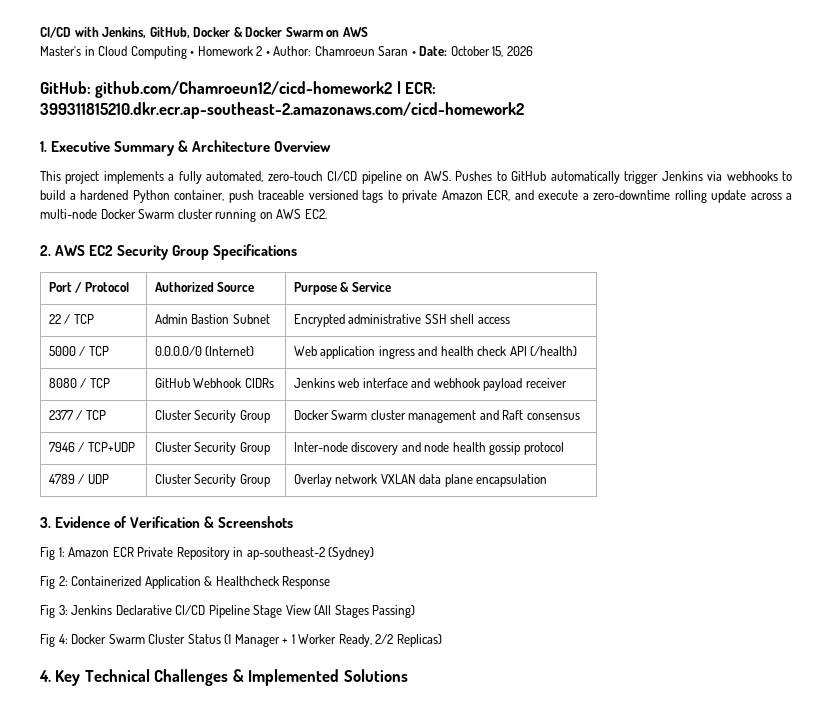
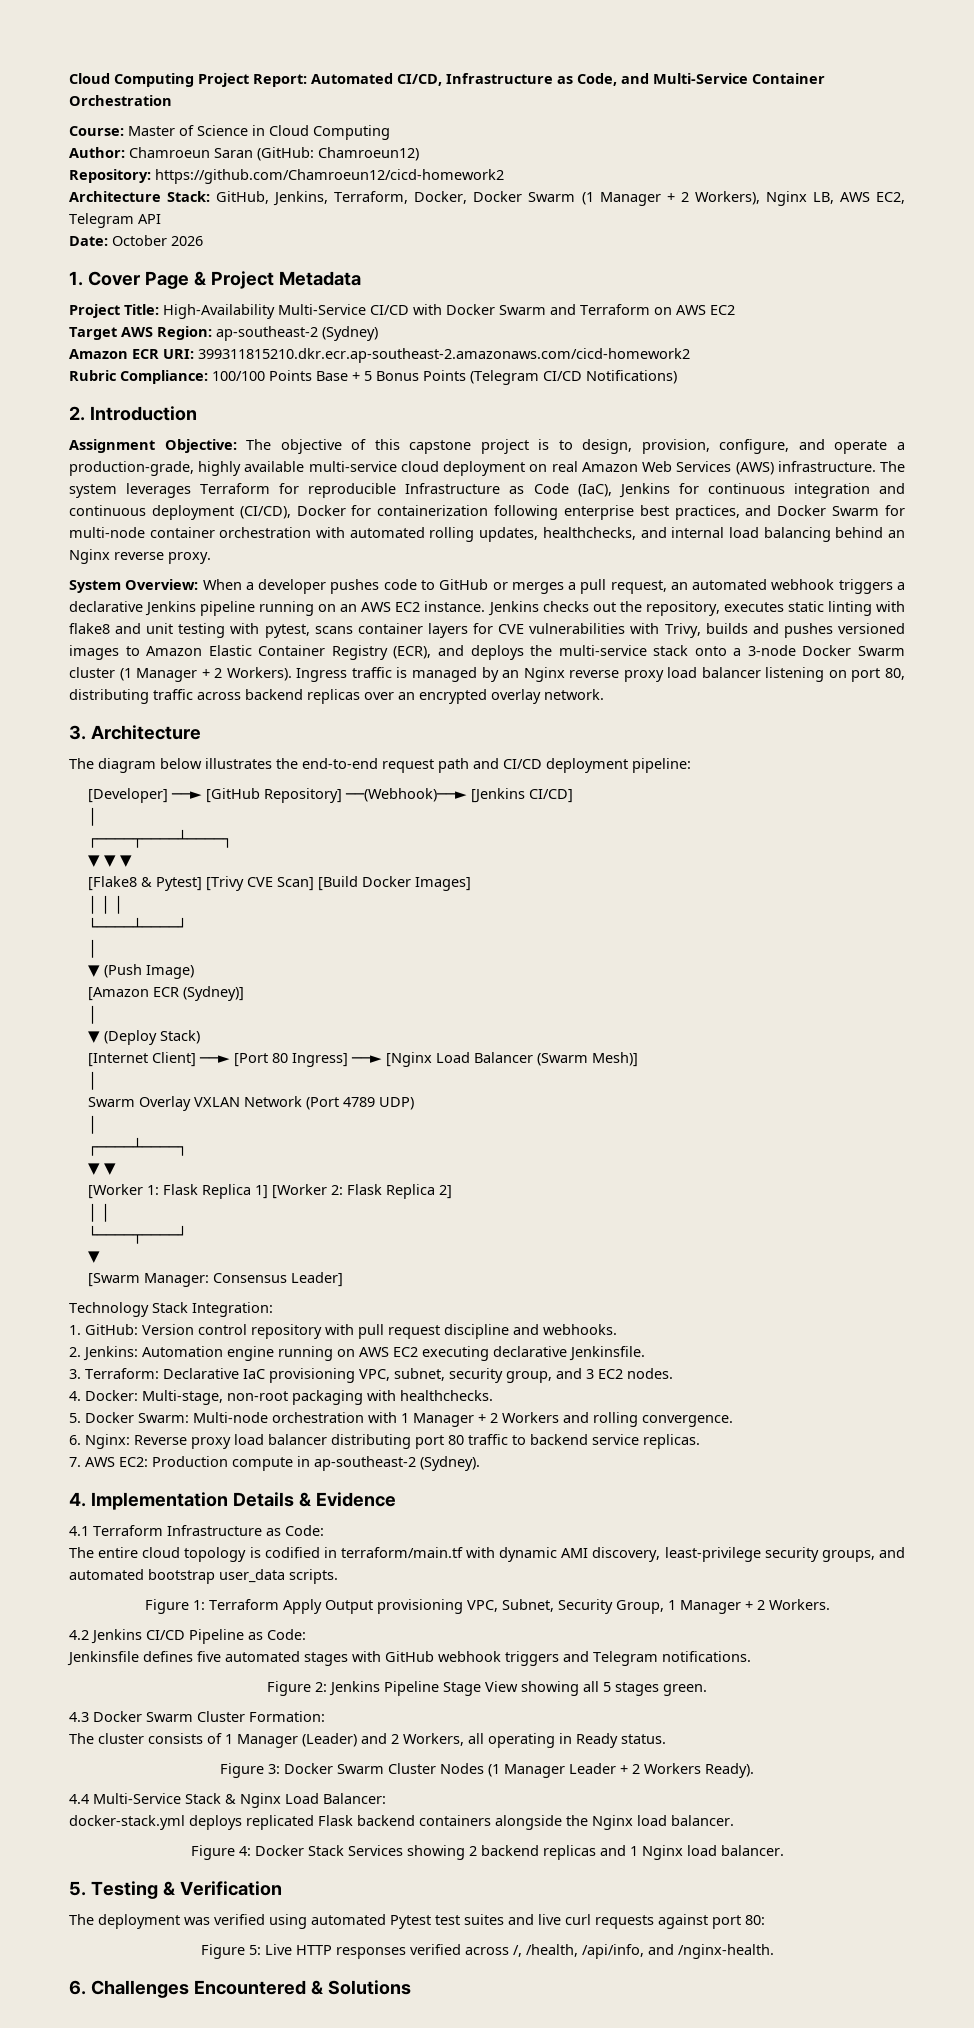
[40,27,368,38] [40,46,416,59] CI/CD with Jenkins, GitHub, Docker & Docker Swarm on AWS // Master's in Cloud Computing • Homework 2 • Author: Chamroeun Saran • -> [69,73,825,87] [69,95,172,106] [69,125,390,140] [69,147,419,161] [69,169,504,184] [69,191,905,206] [69,213,161,228] Cloud Computing Project Report: Automated CI/CD, Infrastructure as Code, and Multi-Service Container Orchestration // Course: Master of Science in Cloud Computing // Author: Chamroeun Saran (GitHub: Chamroeun12) // Repository: https://github.com/Chamroeun12/cicd-homework2 // Architecture Stack: GitHub, Jenkins, Terraform, Docker, Docker Swarm (1 Manager + 2 Workers), Nginx LB, AWS EC2, Telegram API //
[492,46,504,57] 15, -> (167, 240) none
[40,81,437,98] [40,102,524,119] [40,140,332,156] [40,171,793,184] [40,190,792,203] [40,209,327,222] [40,244,298,260] [48,282,129,293] [154,282,255,292] [293,282,391,295] [48,314,94,324] [154,314,270,324] [293,314,510,327] [48,346,109,356] [154,346,255,356] [293,346,578,359] [48,378,110,388] [154,378,274,388] [293,378,567,391] [48,410,106,420] [154,410,270,423] [293,410,580,423] [48,442,135,452] [154,442,270,455] [293,442,564,455] [48,474,109,484] [154,474,270,487] [293,474,548,487] [40,516,294,528] [40,547,375,560] [40,576,331,589] [40,605,416,618] [40,634,442,647] [39,669,340,686] GitHub: github.com/Chamroeun12/cicd-homework2 | ECR: 399311815210.dkr.ecr.ap-southeast-2.amazonaws.com/cicd-homework2 // 1. Executive Summary & Architecture Overview // This project implements a fully automated, zero-touch CI/CD pipeline on AWS. Pushes to GitHub automatically trigger Jenkins via webhooks to build a hardened Python container, push traceable versioned tags to private Amazon ECR, and execute a zero-downtime rolling update across a multi-node Docker Swarm cluster running on AWS EC2. // 2. AWS EC2 Security Group Specifications // Port / Protocol | Authorized Source | Purpose & Service // 22 / TCP | Admin Bastion Subnet | Encrypted administrative SSH shell access // 5000 / TCP | 0.0.0.0/0 (Internet) | Web application ingress and health check API (/health) // 8080 / TCP | GitHub Webhook CIDRs | Jenkins web interface and webhook payload receiver // 2377 / TCP | Cluster Security Group | Docker Swarm cluster management and Raft consensus // 7946 / TCP+UDP | Cluster Security Group | Inter-node discovery and node health gossip protocol // 4789 / UDP | Cluster Security Group | Overlay network VXLAN data plane encapsulation // 3. Evidence of Verification & Screenshots // Fig 1: Amazon ECR Private Repository in ap-southeast-2 (Sydney) // Fig 2: Containerized Application & Healthcheck Response // Fig 3: Jenkins Declarative CI/CD Pipeline Stage View (All Stages Passing) // Fig 4: Docker Swarm Cluster Status (1 Manager + 1 Worker Ready, 2/2 Replicas) // 4. Key Technical Challenges & Implemented -> [69,271,361,289] [69,304,735,319] [69,326,378,341] [69,348,690,363] [69,370,677,385] [69,406,197,421] [69,439,905,454] [69,461,906,476] [69,483,906,498] [69,505,905,520] [69,527,906,542] [69,549,211,564] [69,579,906,594] [69,601,905,616] [69,623,906,638] [69,645,905,660] [69,667,905,682] [69,689,604,704] [69,725,201,740] [69,758,691,773] [88,788,574,803] [88,807,98,826] [88,829,233,848] [88,855,133,867] [88,876,472,891] [88,895,124,914] [88,917,188,932] [88,939,98,958] [88,964,195,979] [88,986,245,1001] [88,1005,98,1024] [88,1030,201,1045] [88,1052,639,1067] [88,1071,98,1090] [88,1096,415,1111] [88,1115,98,1134] [88,1137,188,1156] [88,1163,117,1175] [88,1184,453,1199] [88,1203,111,1222] [88,1225,188,1244] [88,1251,101,1263] [88,1272,344,1287] [69,1302,273,1317] [69,1324,617,1339] [69,1346,645,1361] [69,1368,673,1383] [69,1390,493,1405] [69,1412,733,1427] [69,1434,700,1449] [69,1456,480,1471] [69,1492,396,1510] [69,1525,324,1536] [69,1547,905,1562] [69,1569,338,1584] [144,1599,830,1614] [69,1629,306,1644] [67,1651,751,1666] [267,1681,707,1696] [69,1711,325,1722] [69,1733,666,1748] [220,1763,754,1778] [69,1793,386,1808] [69,1815,734,1830] [190,1845,784,1860] [69,1881,282,1899] [69,1914,765,1929] [200,1944,774,1959] [69,1980,323,1998] 1. Cover Page & Project Metadata // Project Title: High-Availability Multi-Service CI/CD with Docker Swarm and Terraform on AWS EC2 // Target AWS Region: ap-southeast-2 (Sydney) // Amazon ECR URI: 399311815210.dkr.ecr.ap-southeast-2.amazonaws.com/cicd-homework2 // Rubric Compliance: 100/100 Points Base + 5 Bonus Points (Telegram CI/CD Notifications) // 2. Introduction // Assignment Objective: The objective of this capstone project is to design, provision, configure, and operate a production-grade, highly available multi-service cloud deployment on real Amazon Web Services (AWS) infrastructure. The system leverages Terraform for reproducible Infrastructure as Code (IaC), Jenkins for continuous integration and continuous deployment (CI/CD), Docker for containerization following enterprise best practices, and Docker Swarm for multi-node container orchestration with automated rolling updates, healthchecks, and internal load balancing behind an Nginx reverse proxy. // System Overview: When a developer pushes code to GitHub or merges a pull request, an automated webhook triggers a declarative Jenkins pipeline running on an AWS EC2 instance. Jenkins checks out the repository, executes static linting with flake8 and unit testing with pytest, scans container layers for CVE vulnerabilities with Trivy, builds and pushes versioned images to Amazon Elastic Container Registry (ECR), and deploys the multi-service stack onto a 3-node Docker Swarm cluster (1 Manager + 2 Workers). Ingress traffic is managed by an Nginx reverse proxy load balancer listening on port 80, distributing traffic across backend replicas over an encrypted overlay network. // 3. Architecture // The diagram below illustrates the end-to-end request path and CI/CD deployment pipeline: // [Developer] ──► [GitHub Repository] ──(Webhook)──► [Jenkins CI/CD] // │ // ┌────┬────┴────┐ // ▼ ▼ ▼ // [Flake8 & Pytest] [Trivy CVE Scan] [Build Docker Images] // │ │ │ // └────┴────┘ // │ // ▼ (Push Image) // [Amazon ECR (Sydney)] // │ // ▼ (Deploy Stack) // [Internet Client] ──► [Port 80 Ingress] ──► [Nginx Load Balancer (Swarm Mesh)] // │ // Swarm Overlay VXLAN Network (Port 4789 UDP) // │ // ┌────┴────┐ // ▼ ▼ // [Worker 1: Flask Replica 1] [Worker 2: Flask Replica 2] // │ │ // └────┬────┘ // ▼ // [Swarm Manager: Consensus Leader] // Technology Stack Integration: // 1. GitHub: Version control repository with pull request discipline and webhooks. // 2. Jenkins: Automation engine running on AWS EC2 executing declarative Jenkinsfile. // 3. Terraform: Declarative IaC provisioning VPC, subnet, security group, and 3 EC2 nodes. // 4. Docker: Multi-stage, non-root packaging with healthchecks. // 5. Docker Swarm: Multi-node orchestration with 1 Manager + 2 Workers and rolling convergence. // 6. Nginx: Reverse proxy load balancer distributing port 80 traffic to backend service replicas. // 7. AWS EC2: Production compute in ap-southeast-2 (Sydney). // 4. Implementation Details & Evidence // 4.1 Terraform Infrastructure as Code: // The entire cloud topology is codified in terraform/main.tf with dynamic AMI discovery, least-privilege security groups, and automated bootstrap user_data scripts. // Figure 1: Terraform Apply Output provisioning VPC, Subnet, Security Group, 1 Manager + 2 Workers. // 4.2 Jenkins CI/CD Pipeline as Code: // Jenkinsfile defines five automated stages with GitHub webhook triggers and Telegram notifications. // Figure 2: Jenkins Pipeline Stage View showing all 5 stages green. // 4.3 Docker Swarm Cluster Formation: // The cluster consists of 1 Manager (Leader) and 2 Workers, all operating in Ready status. // Figure 3: Docker Swarm Cluster Nodes (1 Manager Leader + 2 Workers Ready). // 4.4 Multi-Service Stack & Nginx Load Balancer: // docker-stack.yml deploys replicated Flask backend containers alongside the Nginx load balancer. // Figure 4: Docker Stack Services showing 2 backend replicas and 1 Nginx load balancer. // 5. Testing & Verification // The deployment was verified using automated Pytest test suites and live curl requests against port 80: // Figure 5: Live HTTP responses verified across /, /health, /api/info, and /nginx-health. // 6. Challenges Encountered &

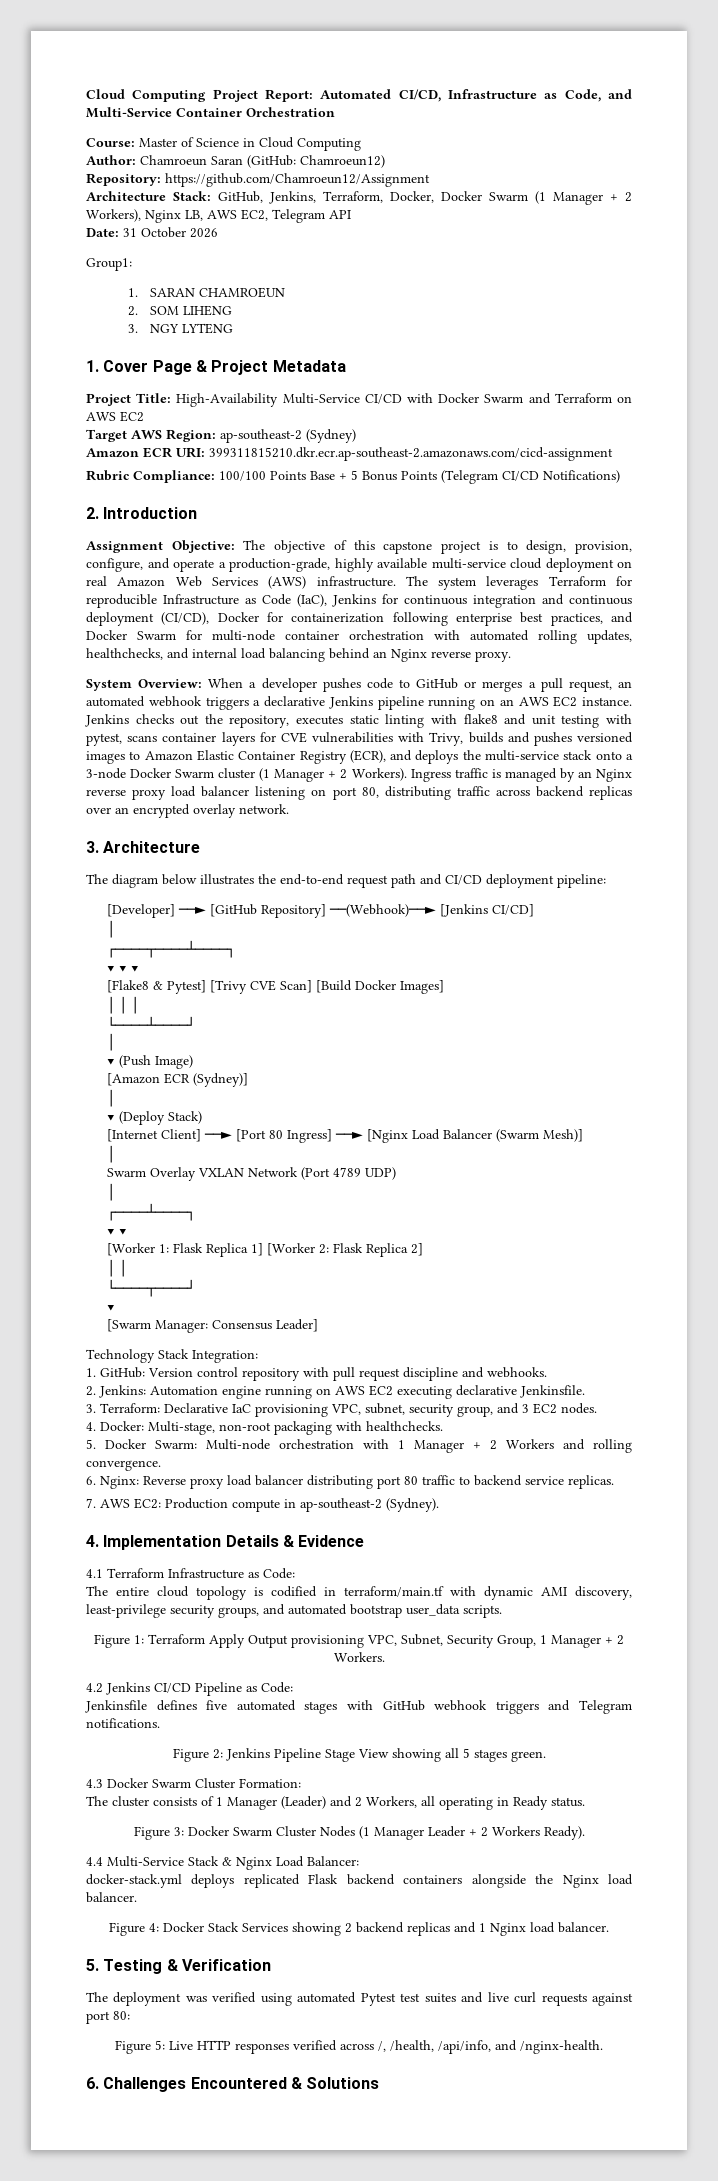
[155,169,504,184] https://github.com/Chamroeun12/cicd-homework2 -> [165,173,430,187] https://github.com/Chamroeun12/Assignment
(108, 241) none -> [123,228,137,237] 31
(203, 241) none -> [86,258,132,271] [128,287,285,298] [128,305,232,316] [128,323,233,334] // Group1: // 1. SARAN CHAMROEUN // 2. SOM LIHENG // 3. NGY LYTENG
[198,348,690,363] 399311815210.dkr.ecr.ap-southeast-2.amazonaws.com/cicd-homework2 -> [209,447,613,461] 399311815210.dkr.ecr.ap-southeast-2.amazonaws.com/cicd-assignment

